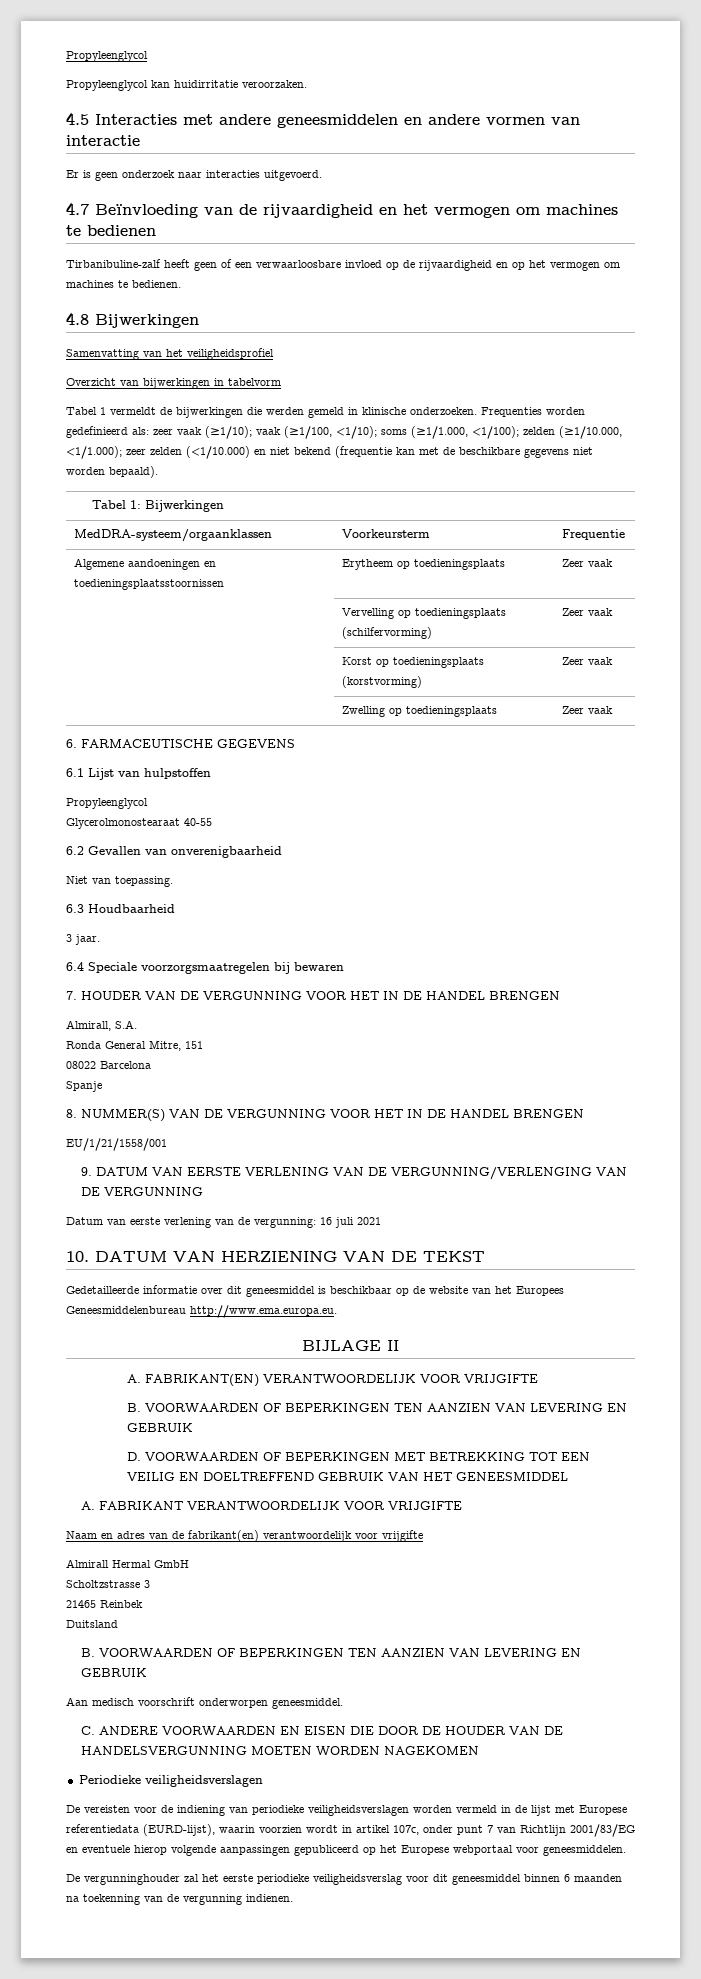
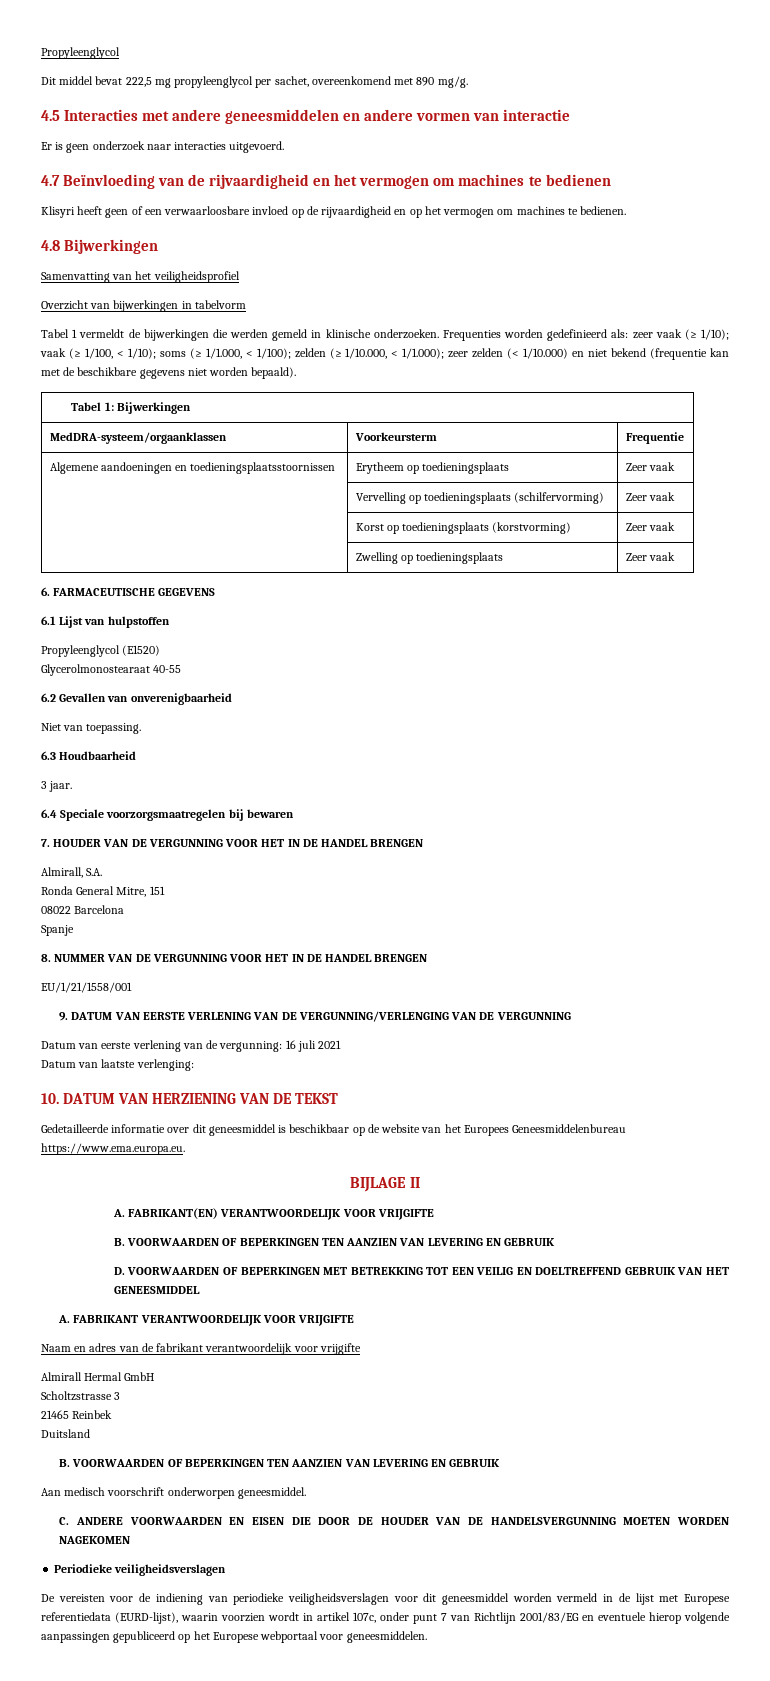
[66,51,148,62] [66,80,307,91] Propyleenglycol // Propyleenglycol kan huidirritatie veroorzaken. -> [41,47,120,59] [41,76,468,88] Propyleenglycol // Dit middel bevat 222,5 mg propyleenglycol per sachet, overeenkomend met 890 mg/g.
[66,259,161,268] Tirbanibuline-zalf -> [41,206,75,218] Klisyri
[205,426,622,439] [66,446,250,459] (≥1/10); vaak (≥1/100, <1/10); soms (≥1/1.000, <1/100); zelden (≥1/10.000, <1/1.000); zeer zelden (<1/10.000) -> [684,329,729,340] [40,348,569,359] (≥ 1/10); vaak (≥ 1/100, < 1/10); soms (≥ 1/1.000, < 1/100); zelden (≥ 1/10.000, < 1/1.000); zeer zelden (< 1/10.000)
(148, 803) none -> [122,645,161,656] (E1520)
[81,1109,165,1122] NUMMER(S) -> [54,954,106,962] NUMMER
(381, 1221) none -> [41,1059,194,1071] // Datum van laatste verlenging:
[190,1305,337,1318] http://www.ema.europa.eu. -> [41,1143,185,1155] https://www.ema.europa.eu.
[188,1530,259,1542] fabrikant(en) -> [156,1343,204,1352] fabrikant
(409, 1810) none -> [393,1593,510,1605] voor dit geneesmiddel
[66,1874,622,1885] [66,1894,293,1905] // De vergunninghouder zal het eerste periodieke veiligheidsverslag voor dit geneesmiddel binnen 6 maanden na toekenning van de vergunning indienen. -> (427, 1637) none

